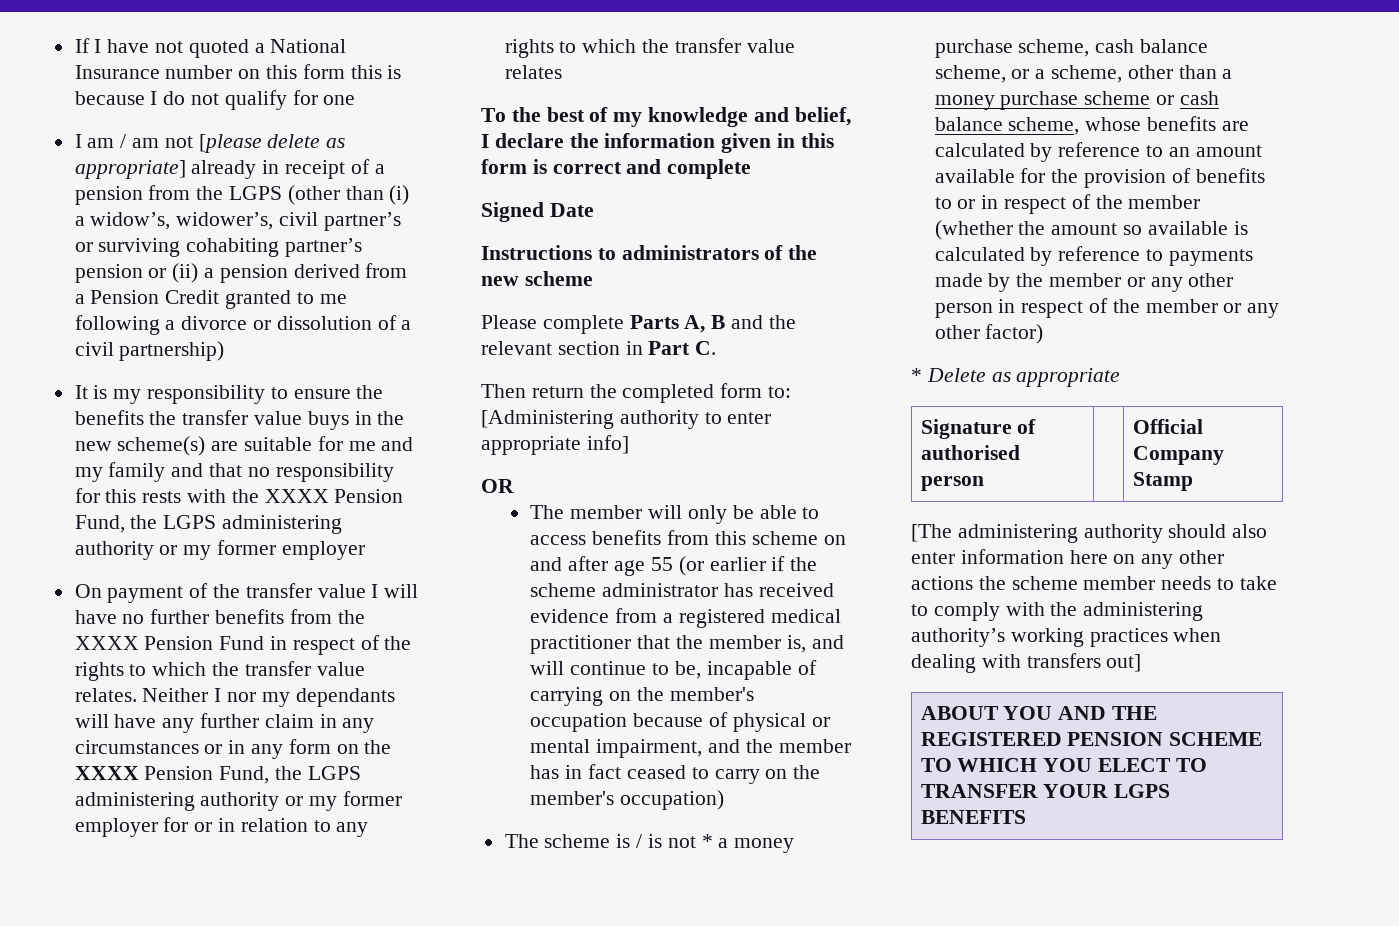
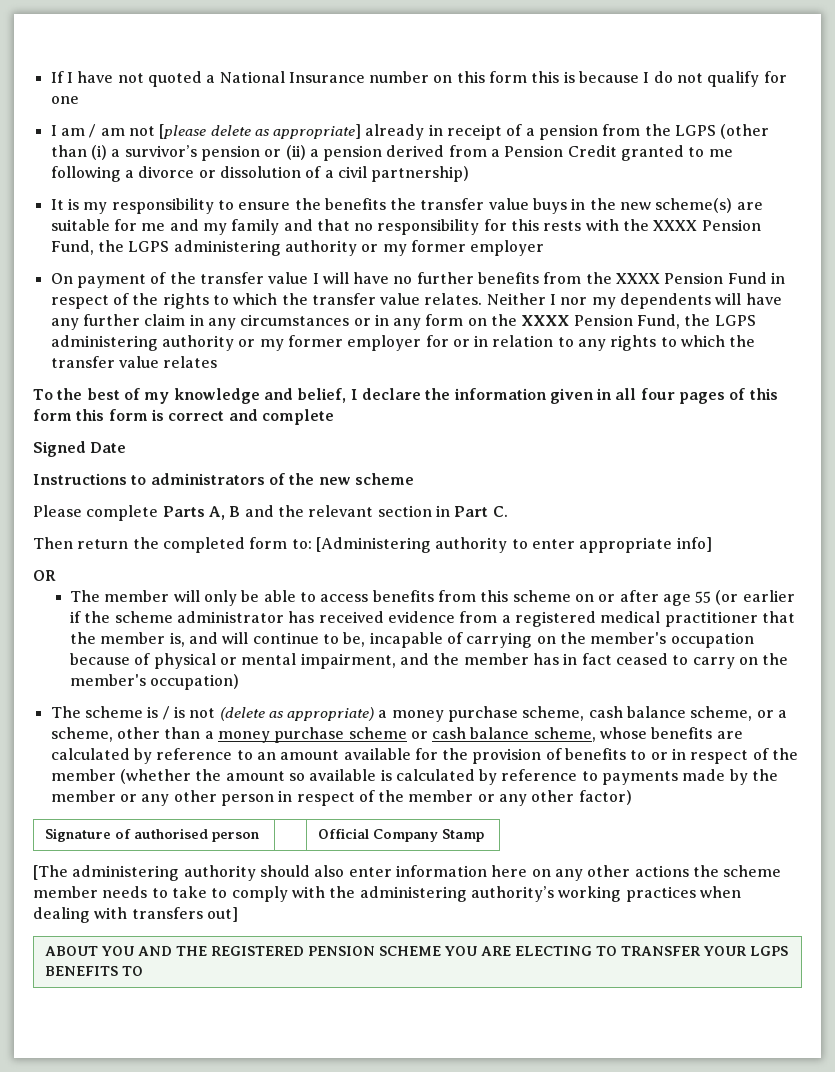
[90,212,401,231] [74,238,363,257] widow’s, widower’s, civil partner’s or surviving cohabiting partner’s -> [124,145,197,157] survivor’s
[295,688,395,707] dependants -> [620,293,712,309] dependents
(796, 140) none -> [615,388,778,404] [33,409,72,421] all four pages of this form
[530,557,563,571] and -> [598,594,616,602] or
[701,834,713,848] * -> [219,707,375,721] (delete as appropriate)
[911,368,1121,387] // * Delete as appropriate -> (632, 797) none
[920,758,1172,772] TO WHICH YOU ELECT -> [444,946,592,956] YOU ARE ELECTING
(1026, 817) none -> [121,966,143,976] TO

